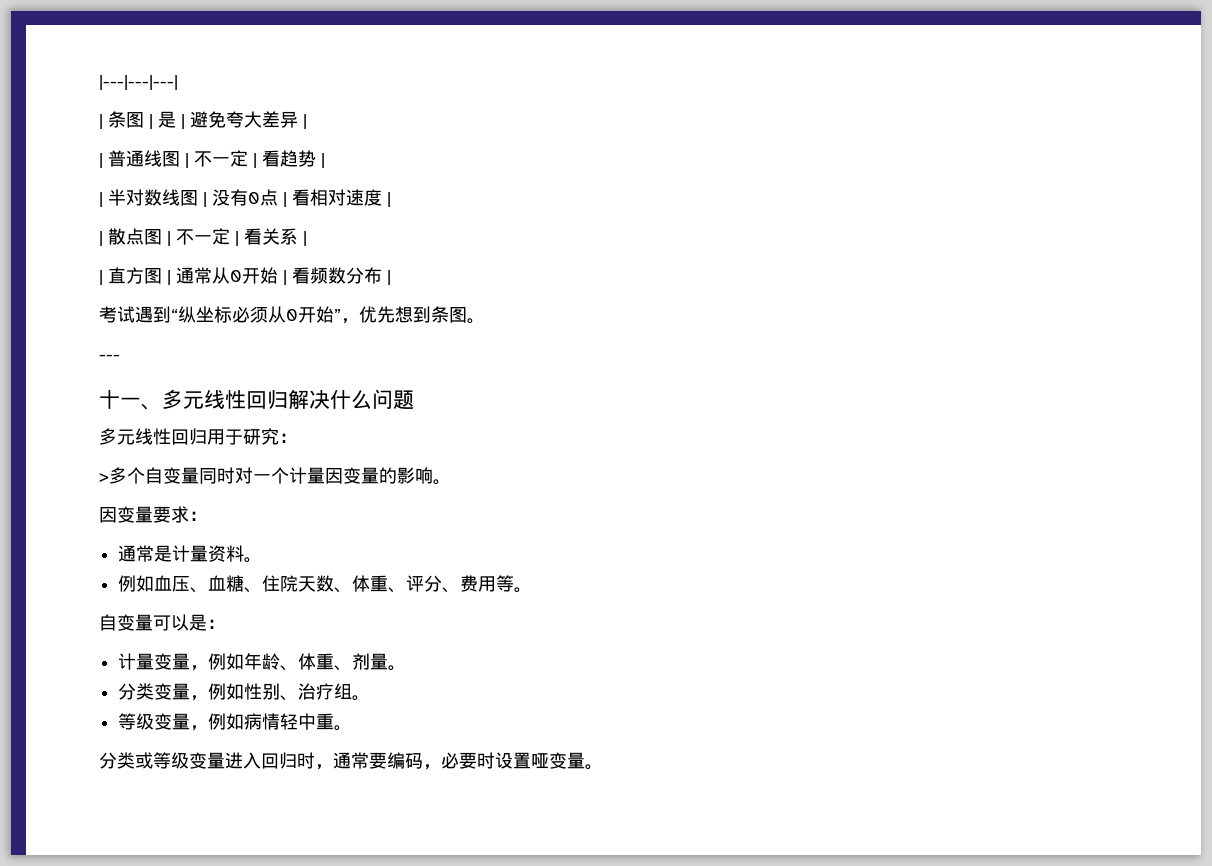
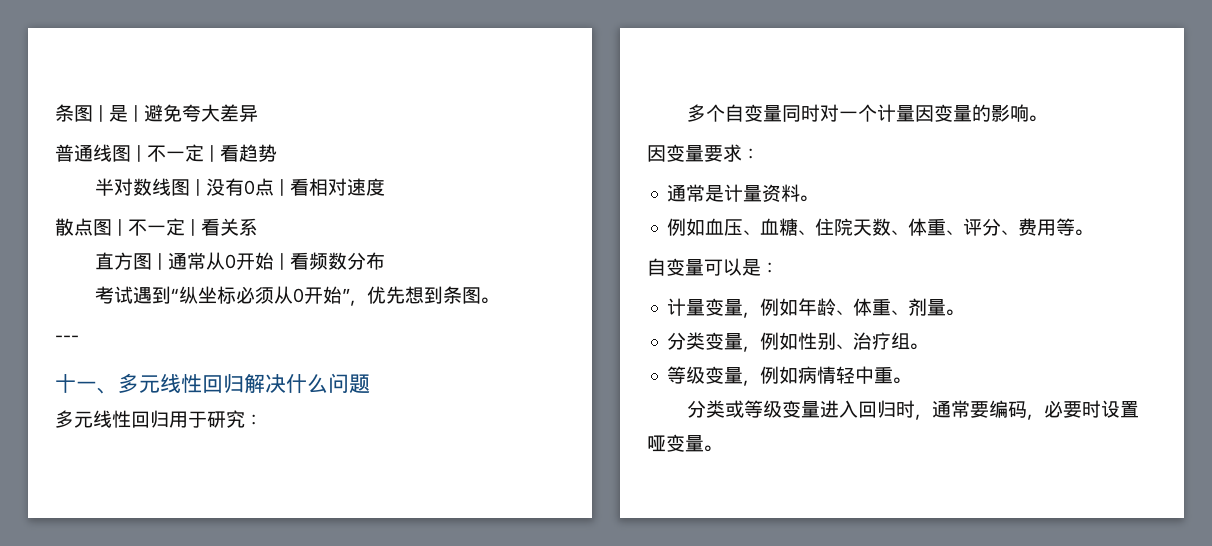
[99,75,178,90] [99,114,103,129] |---|---|---| // | -> (55, 113) none
[303,114,307,129] [99,153,103,168] | // | -> (258, 113) //
[321,153,325,168] [99,192,103,207] | // | -> (277, 153) //
[387,192,391,207] [99,231,103,246] | // | -> (386, 187) //
[303,231,307,246] [99,270,103,285] | // | -> (258, 227) //
[387,270,391,285] | -> (386, 261) none
[99,473,109,482] > -> (262, 420) none

